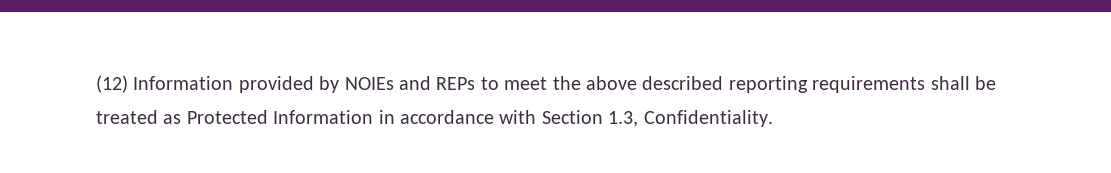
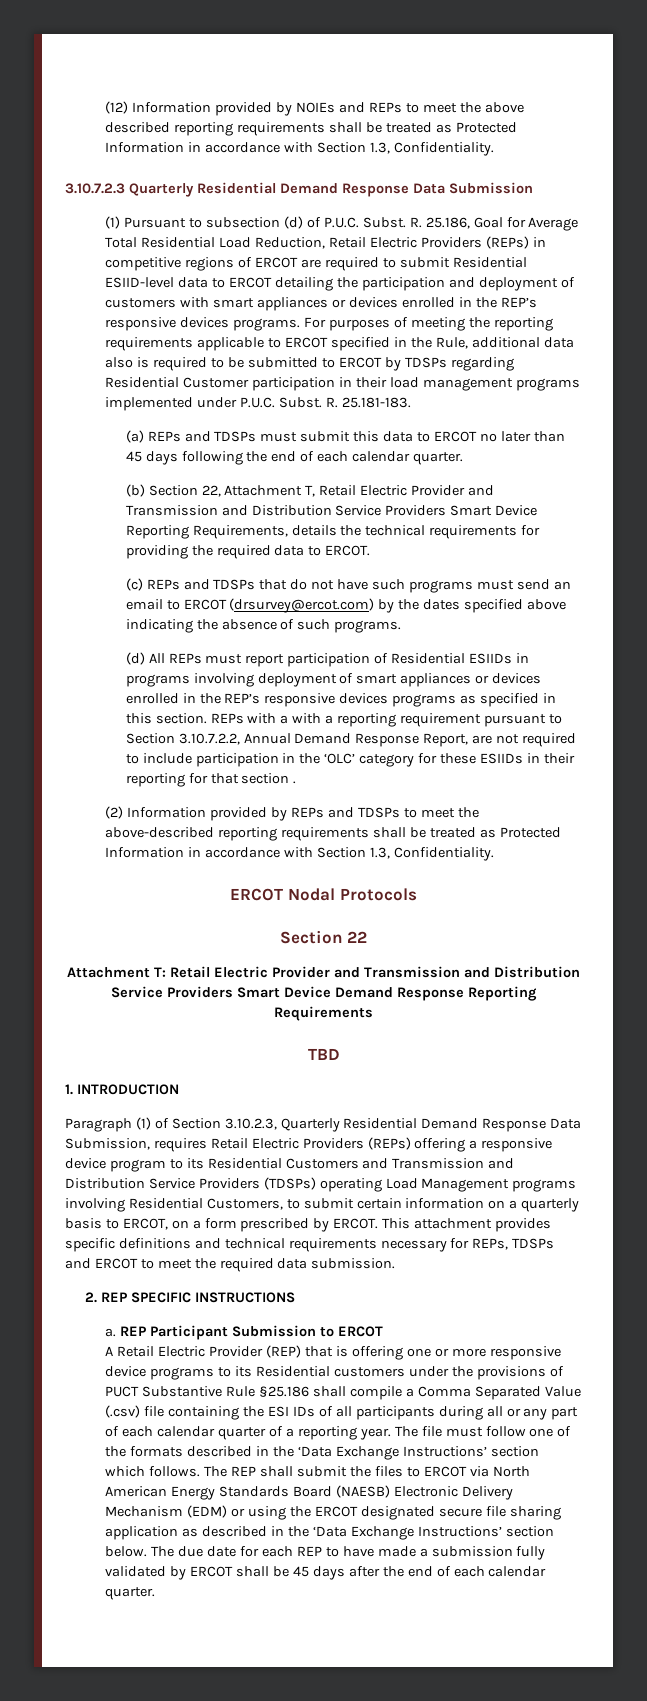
(773, 118) none -> [65,182,533,197] [105,216,579,231] [105,236,546,249] [105,257,527,271] [105,277,575,291] [105,297,537,311] [105,317,553,331] [105,337,574,351] [105,357,514,371] [105,377,580,391] [105,397,412,411] [125,430,565,443] [125,451,464,465] [125,484,495,497] [125,505,538,516] [125,525,541,539] [125,545,371,559] [125,578,571,593] [125,598,567,613] [125,619,402,633] [125,652,529,667] [125,673,542,687] [125,693,556,707] [125,713,562,727] [125,733,577,747] [125,753,575,767] [125,773,297,787] [105,806,479,821] [105,827,561,841] [105,847,494,861] [230,888,417,901] [279,930,368,944] [67,966,580,978] [111,986,537,1001] [274,1006,373,1021] [307,1048,340,1060] [65,1084,179,1095] [65,1117,582,1132] [65,1137,553,1152] [65,1158,515,1172] [65,1177,577,1192] [65,1198,580,1212] [65,1218,552,1232] [65,1238,555,1252] [65,1258,396,1272] [85,1292,295,1303] [105,1325,384,1340] [105,1345,561,1360] [105,1366,564,1380] [105,1386,581,1400] [105,1405,579,1420] [105,1426,572,1440] [105,1446,539,1460] [105,1466,530,1477] [105,1485,513,1500] [105,1505,561,1520] [105,1526,554,1540] [105,1546,546,1560] [105,1566,547,1580] [105,1587,156,1600] // 3.10.7.2.3 Quarterly Residential Demand Response Data Submission // (1) Pursuant to subsection (d) of P.U.C. Subst. R. 25.186, Goal for Average Total Residential Load Reduction, Retail Electric Providers (REPs) in competitive regions of ERCOT are required to submit Residential ESIID-level data to ERCOT detailing the participation and deployment of customers with smart appliances or devices enrolled in the REP’s responsive devices programs. For purposes of meeting the reporting requirements applicable to ERCOT specified in the Rule, additional data also is required to be submitted to ERCOT by TDSPs regarding Residential Customer participation in their load management programs implemented under P.U.C. Subst. R. 25.181-183. // (a) REPs and TDSPs must submit this data to ERCOT no later than 45 days following the end of each calendar quarter. // (b) Section 22, Attachment T, Retail Electric Provider and Transmission and Distribution Service Providers Smart Device Reporting Requirements, details the technical requirements for providing the required data to ERCOT. // (c) REPs and TDSPs that do not have such programs must send an email to ERCOT (drsurvey@ercot.com) by the dates specified above indicating the absence of such programs. // (d) All REPs must report participation of Residential ESIIDs in programs involving deployment of smart appliances or devices enrolled in the REP’s responsive devices programs as specified in this section. REPs with a with a reporting requirement pursuant to Section 3.10.7.2.2, Annual Demand Response Report, are not required to include participation in the ‘OLC’ category for these ESIIDs in their reporting for that section . // (2) Information provided by REPs and TDSPs to meet the above-described reporting requirements shall be treated as Protected Information in accordance with Section 1.3, Confidentiality. // ERCOT Nodal Protocols // Section 22 // Attachment T: Retail Electric Provider and Transmission and Distribution Service Providers Smart Device Demand Response Reporting Requirements // TBD // 1. INTRODUCTION // Paragraph (1) of Section 3.10.2.3, Quarterly Residential Demand Response Data Submission, requires Retail Electric Providers (REPs) offering a responsive device program to its Residential Customers and Transmission and Distribution Service Providers (TDSPs) operating Load Management programs involving Residential Customers, to submit certain information on a quarterly basis to ERCOT, on a form prescribed by ERCOT. This attachment provides specific definitions and technical requirements necessary for REPs, TDSPs and ERCOT to meet the required data submission. // 2. REP SPECIFIC INSTRUCTIONS // a. REP Participant Submission to ERCOT // A Retail Electric Provider (REP) that is offering one or more responsive device programs to its Residential customers under the provisions of PUCT Substantive Rule §25.186 shall compile a Comma Separated Value (.csv) file containing the ESI IDs of all participants during all or any part of each calendar quarter of a reporting year. The file must follow one of the formats described in the ‘Data Exchange Instructions’ section which follows. The REP shall submit the files to ERCOT via North American Energy Standards Board (NAESB) Electronic Delivery Mechanism (EDM) or using the ERCOT designated secure file sharing application as described in the ‘Data Exchange Instructions’ section below. The due date for each REP to have made a submission fully validated by ERCOT shall be 45 days after the end of each calendar quarter.

